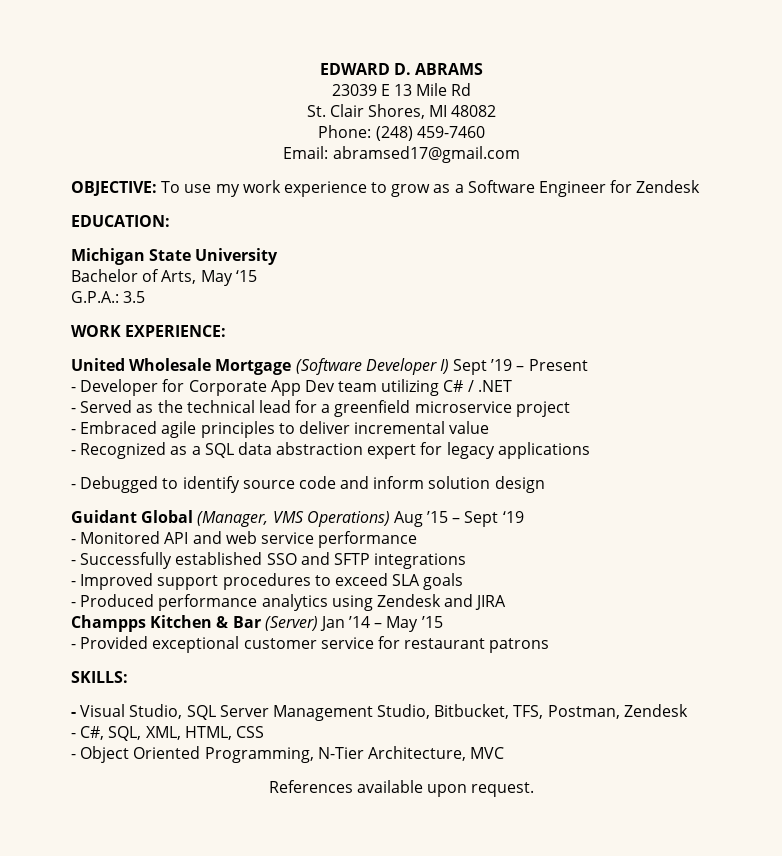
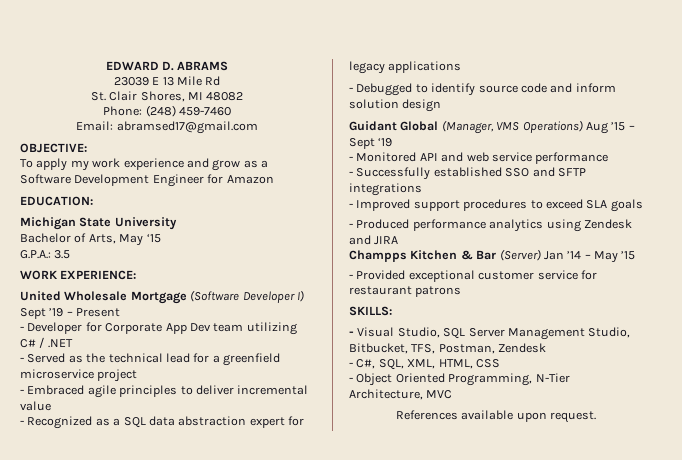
[161,181,212,193] To use -> [20,158,68,171] // To apply
[371,182,388,193] to -> [186,158,209,168] and
(535, 186) none -> [74,174,150,186] Development
[636,180,701,193] Zendesk -> [226,175,274,184] Amazon

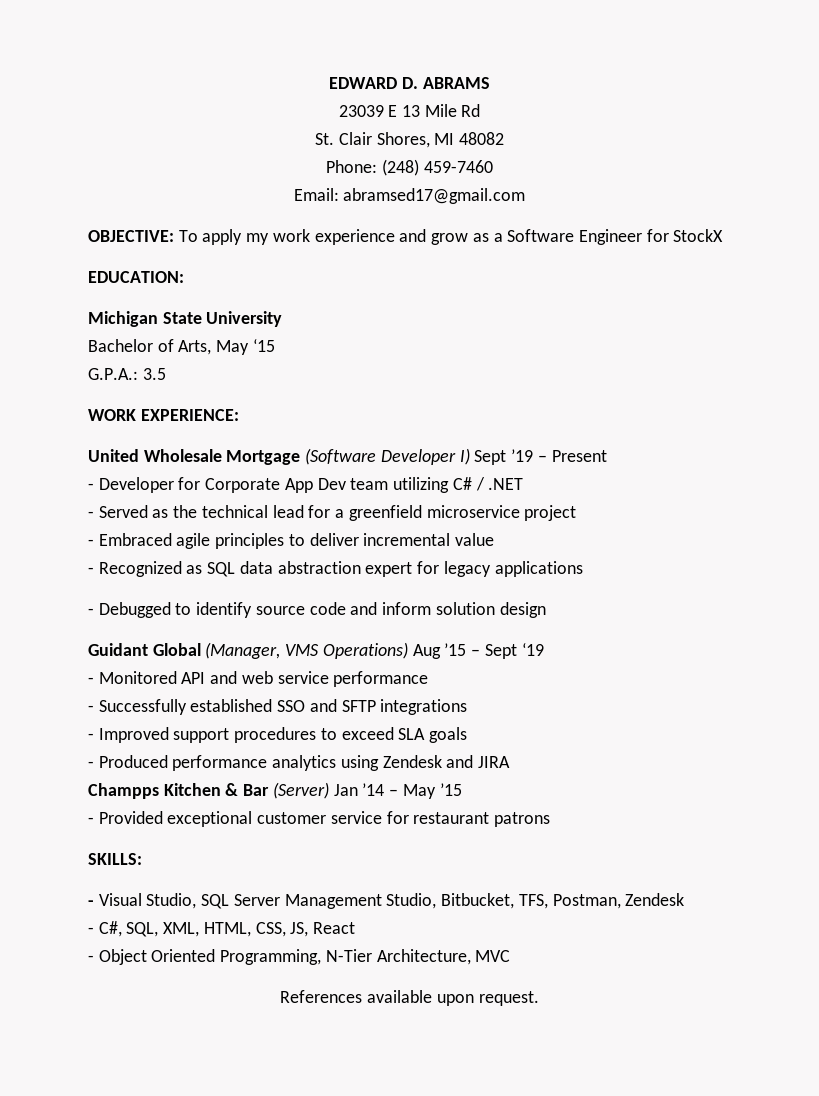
(87, 148) // -> (174, 236) none
[74,174,150,186] Development -> (575, 235) none
[226,175,274,184] Amazon -> [673,229,724,242] StockX
[113,418,121,426] a -> (203, 569) none
[475,359,500,368] CSS -> [255,922,356,937] CSS, JS, React

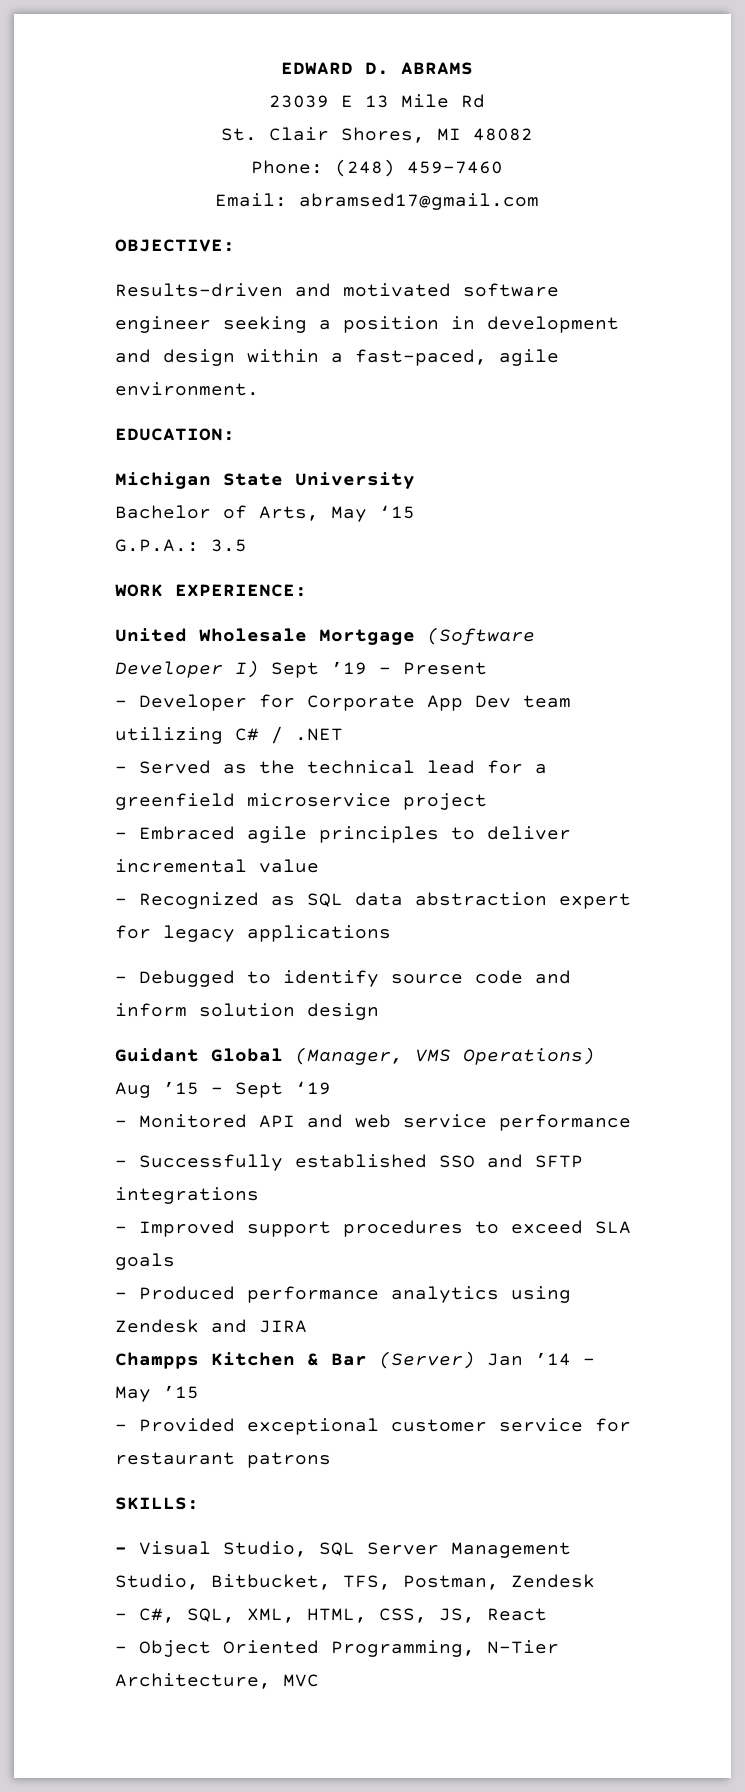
[178,229,724,245] To apply my work experience and grow as a Software Engineer for StockX -> [115,283,559,297] [115,316,619,333] [115,349,559,366] [115,382,259,396] // Results-driven and motivated software engineer seeking a position in development and design within a fast-paced, agile environment.
[280,990,539,1006] // References available upon request. -> (319, 1680) none

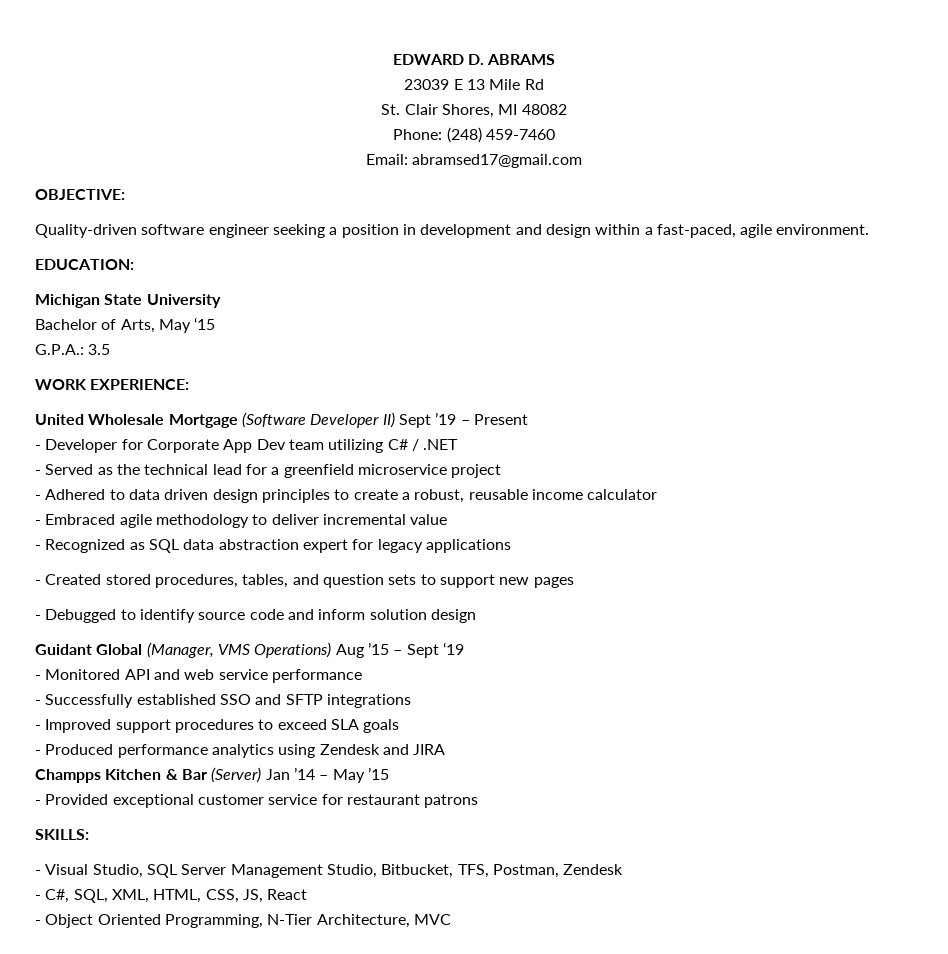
[115,283,451,297] Results-driven and motivated -> [35,224,137,238] Quality-driven
[235,660,259,678] I) -> [382,412,395,428] II)
(487, 801) none -> [35,489,658,503] // - Adhered to data driven design principles to create a robust, reusable income calculator
[319,826,439,843] principles -> [155,514,249,528] methodology
(391, 933) none -> [35,574,574,588] // - Created stored procedures, tables, and question sets to support new pages

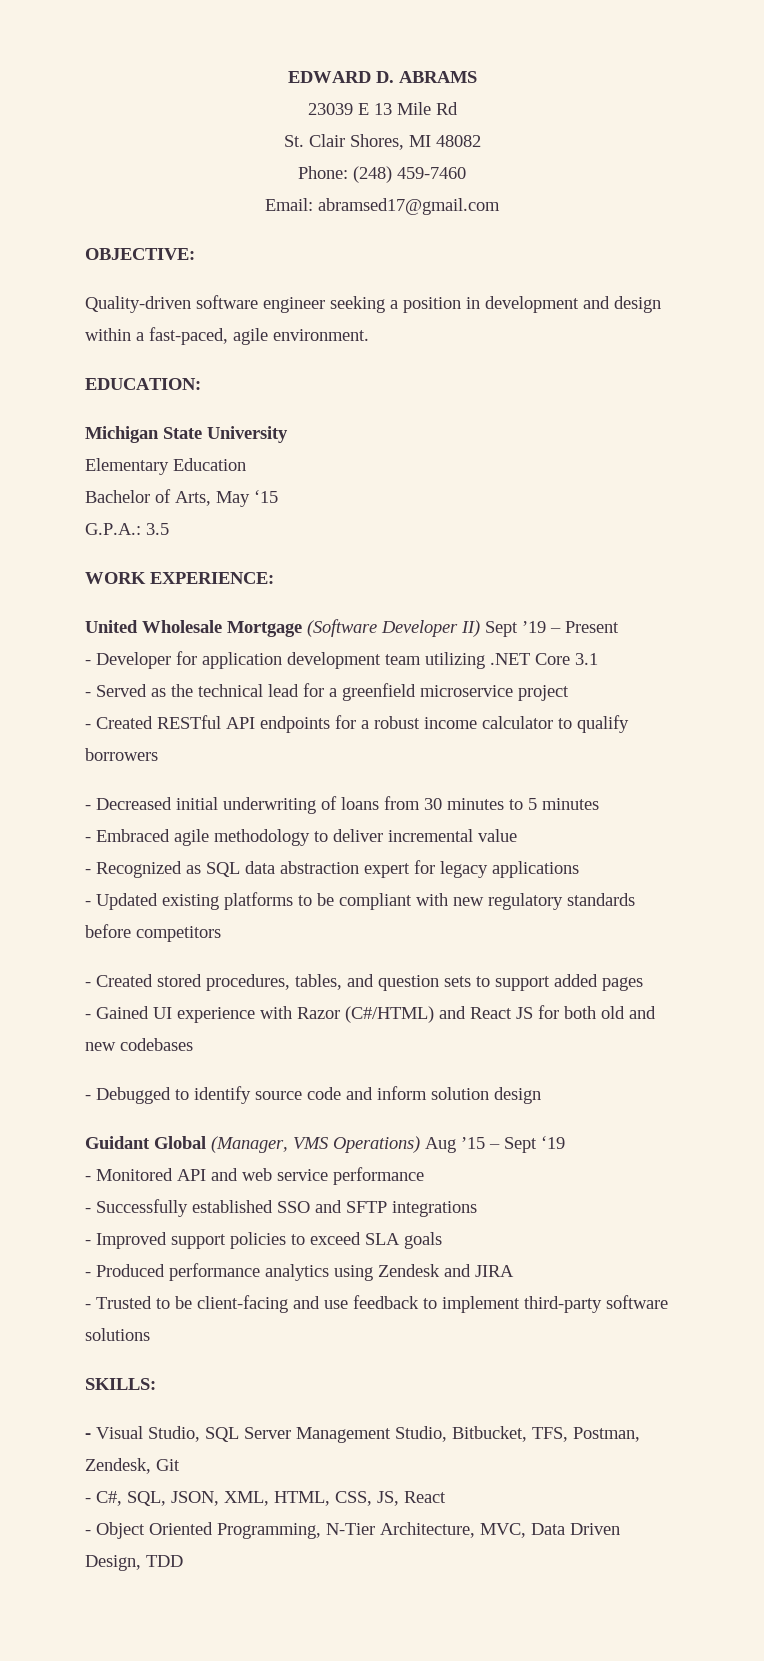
(221, 301) none -> [85,458,246,475] // Elementary Education
[146,439,419,453] Corporate App Dev team utilizing C# / -> [202,652,485,669] application development team utilizing
(459, 444) none -> [535,653,598,665] Core 3.1
[45,489,658,503] Adhered to data driven design principles to create a robust, reusable income calculator -> [96,715,629,733] [85,748,158,761] [85,796,599,814] Created RESTful API endpoints for a robust income calculator to qualify borrowers // - Decreased initial underwriting of loans from 30 minutes to 5 minutes
(511, 546) none -> [85,892,635,910] [85,924,221,942] // - Updated existing platforms to be compliant with new regulatory standards before competitors
[499,577,574,588] new pages -> [554,974,643,991] [85,1005,656,1023] [85,1038,193,1051] added pages // - Gained UI experience with Razor (C#/HTML) and React JS for both old and new codebases
[174,719,254,733] procedures -> [230,1232,286,1249] policies
[35,767,389,783] [35,794,479,808] Champps Kitchen & Bar (Server) Jan ’14 – May ’15 // - Provided exceptional customer service for restaurant patrons -> [85,1295,668,1313] [85,1328,150,1341] - Trusted to be client-facing and use feedback to implement third-party software solutions
[563,864,624,875] Zendesk -> [85,1458,180,1474] Zendesk, Git
(108, 896) none -> [171,1491,219,1506] JSON,
[413,914,451,925] MVC -> [480,1523,620,1538] [85,1555,183,1571] MVC, Data Driven Design, TDD

